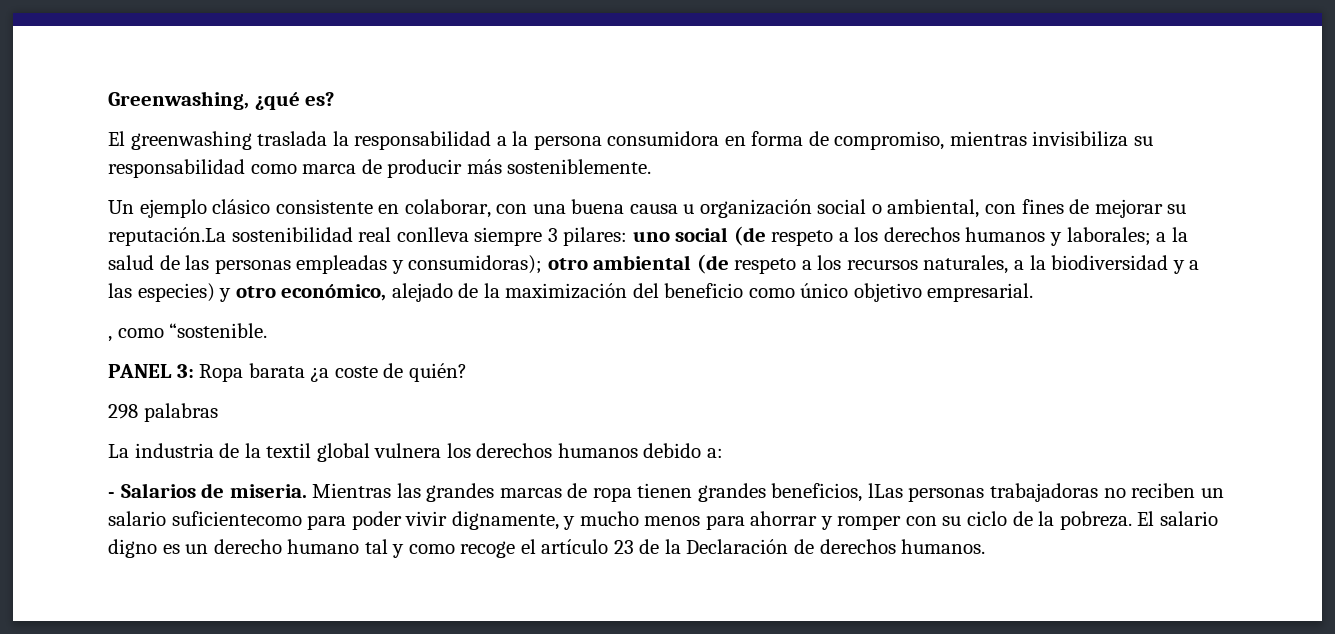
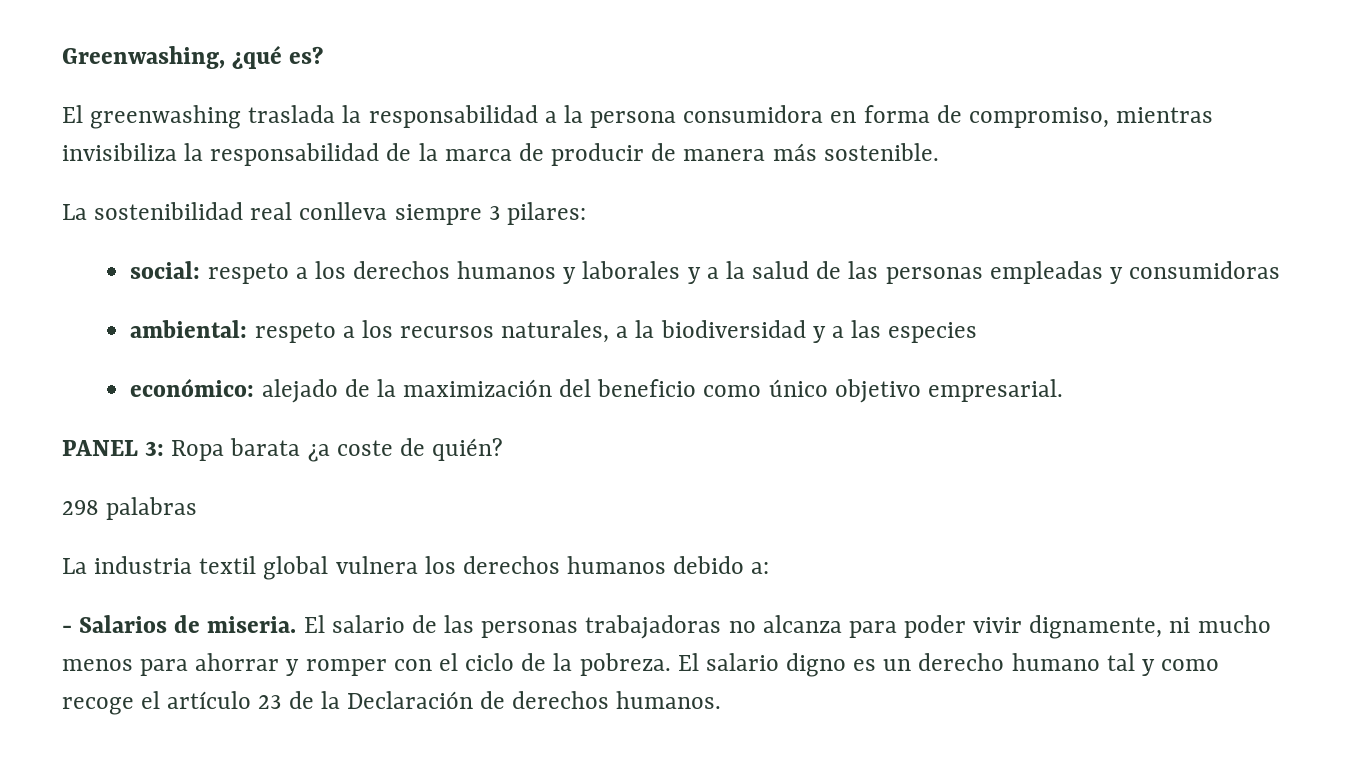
[1134,136,1154,146] [108,159,652,178] [108,199,1187,218] [108,227,226,246] su responsabilidad como marca de producir más sosteniblemente. // Un ejemplo clásico consistente en colaborar, con una buena causa u organización social o ambiental, con fines de mejorar su reputación.La -> [184,143,939,166] [62,204,87,220] la responsabilidad de la marca de producir de manera más sostenible. // La
[632,226,766,246] uno social (de -> [130,261,201,279] // social:
[1066,227,1151,246] laborales; -> [582,261,701,284] laborales y
[408,254,729,274] consumidoras); otro ambiental (de -> [1129,261,1281,279] [130,320,248,338] consumidoras // ambiental:
[137,283,387,302] especies) y otro económico, -> [888,322,978,343] [130,378,255,397] especies // económico:
[108,323,268,342] // , como “sostenible. -> (1063, 390) none
[219,443,261,458] de la -> (193, 565) none
[312,483,1224,502] [108,511,302,526] Mientras las grandes marcas de ropa tienen grandes beneficios, lLas personas trabajadoras no reciben un salario suficientecomo -> [303,615,842,639] El salario de las personas trabajadoras no alcanza
[563,516,576,530] y -> [1169,617,1191,633] ni
[942,516,962,526] su -> [438,653,458,671] el

